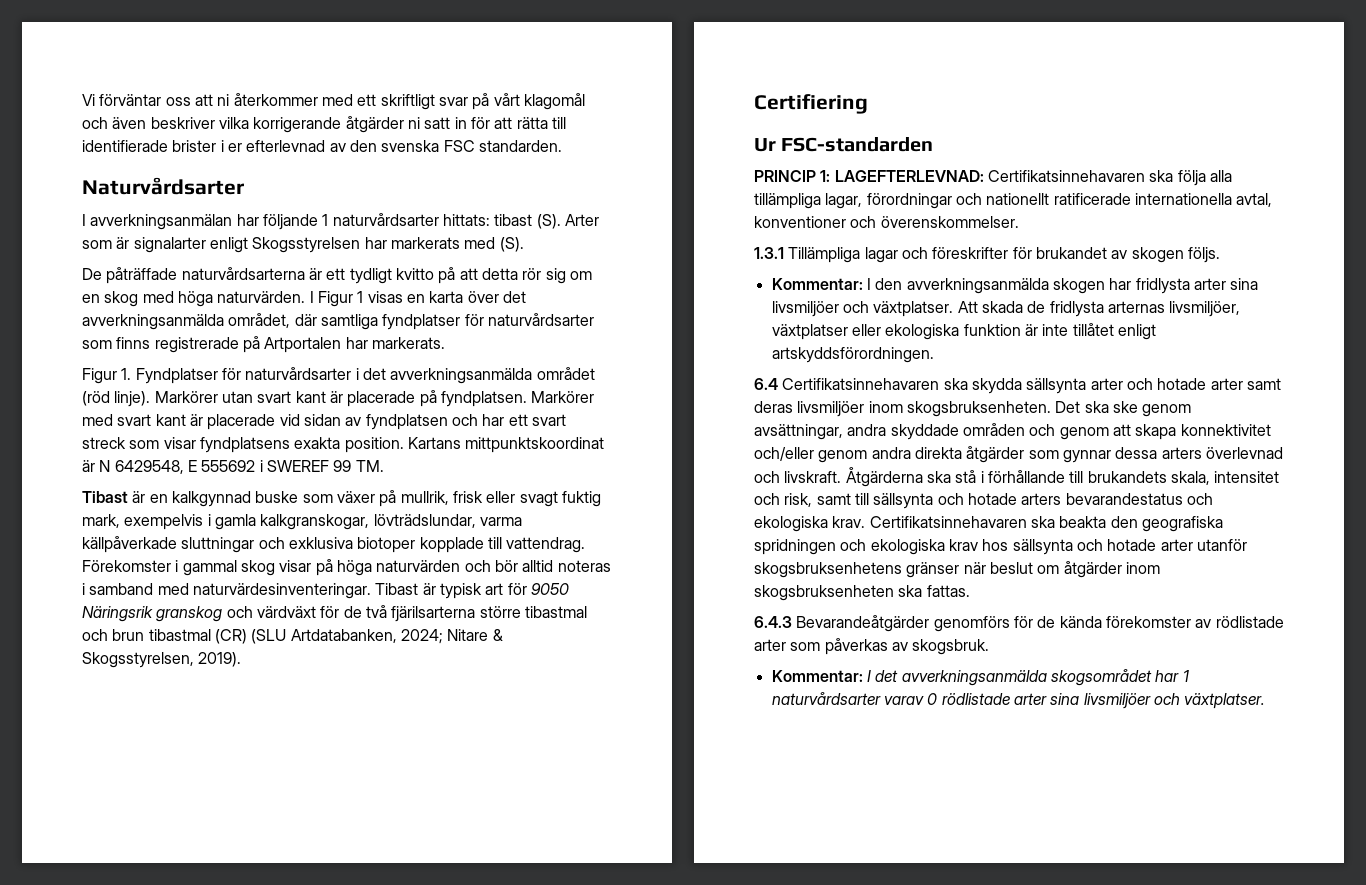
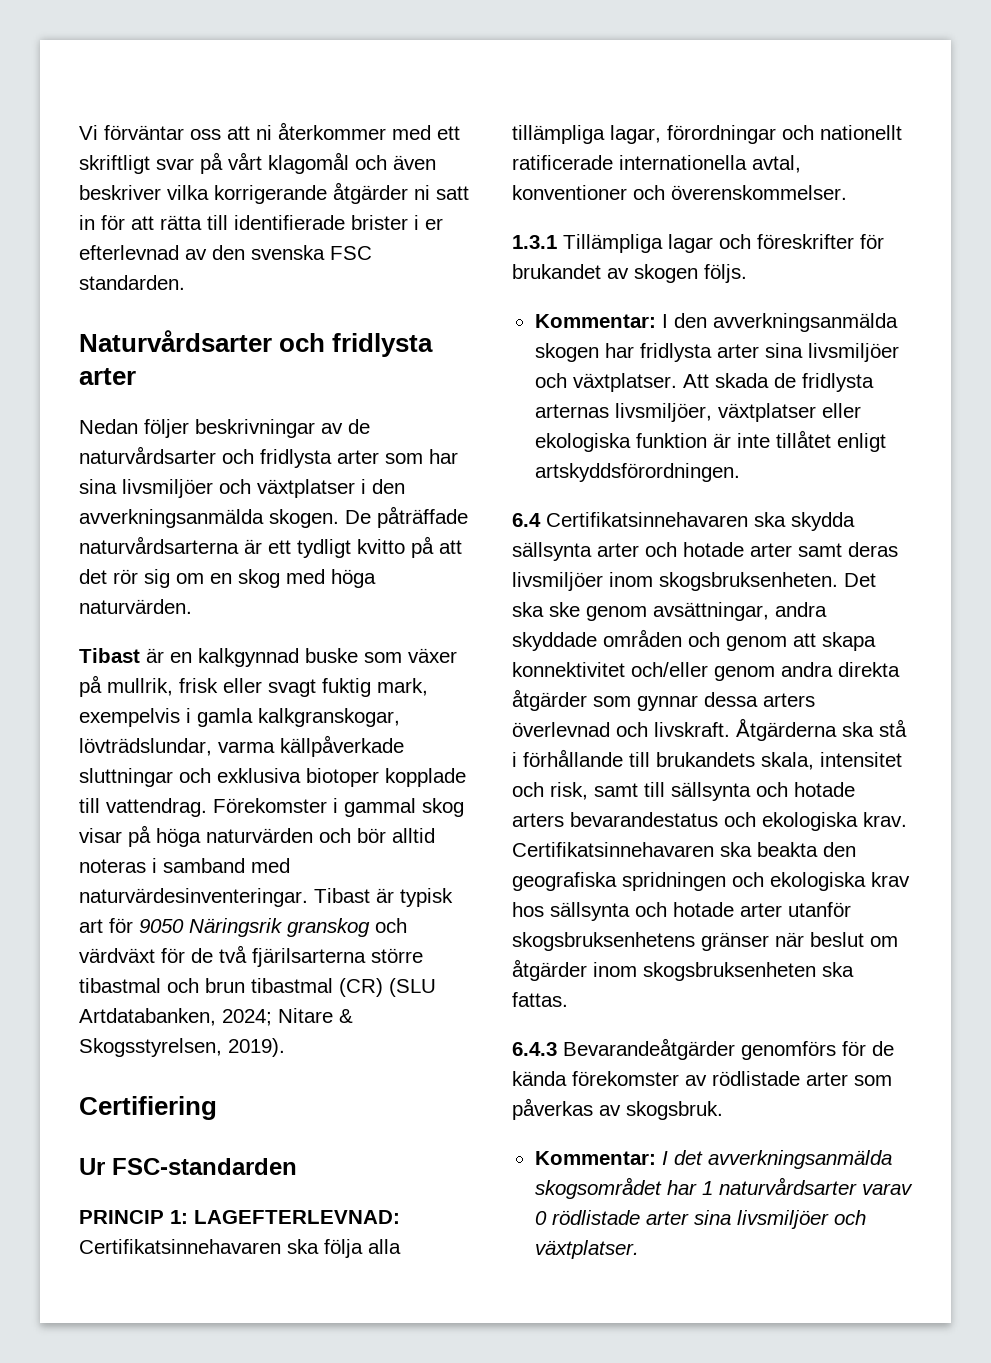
[82,213,599,230] [82,237,524,253] // I avverkningsanmälan har följande 1 naturvårdsarter hittats: tibast (S). Arter som är signalarter enligt Skogsstyrelsen har markerats med (S). // -> [279,333,434,357] [79,368,136,385] [79,419,370,438] [79,446,458,468] [79,479,405,498] [79,509,339,528] och fridlysta arter // Nedan följer beskrivningar av de naturvårdsarter och fridlysta arter som har sina livsmiljöer och växtplatser i den avverkningsanmälda skogen.
[481,268,518,280] detta -> [79,569,107,584] det
[309,291,526,307] [82,313,594,330] [82,336,445,353] [82,367,595,384] [82,390,595,407] [82,414,566,430] [82,437,605,453] [82,460,384,474] I Figur 1 visas en karta över det avverkningsanmälda området, där samtliga fyndplatser för naturvårdsarter som finns registrerade på Artportalen har markerats. // Figur 1. Fyndplatser för naturvårdsarter i det avverkningsanmälda området (röd linje). Markörer utan svart kant är placerade på fyndplatsen. Markörer med svart kant är placerade vid sidan av fyndplatsen och har ett svart streck som visar fyndplatsens exakta position. Kartans mittpunktskoordinat är N 6429548, E 555692 i SWEREF 99 TM. -> (192, 606) none

